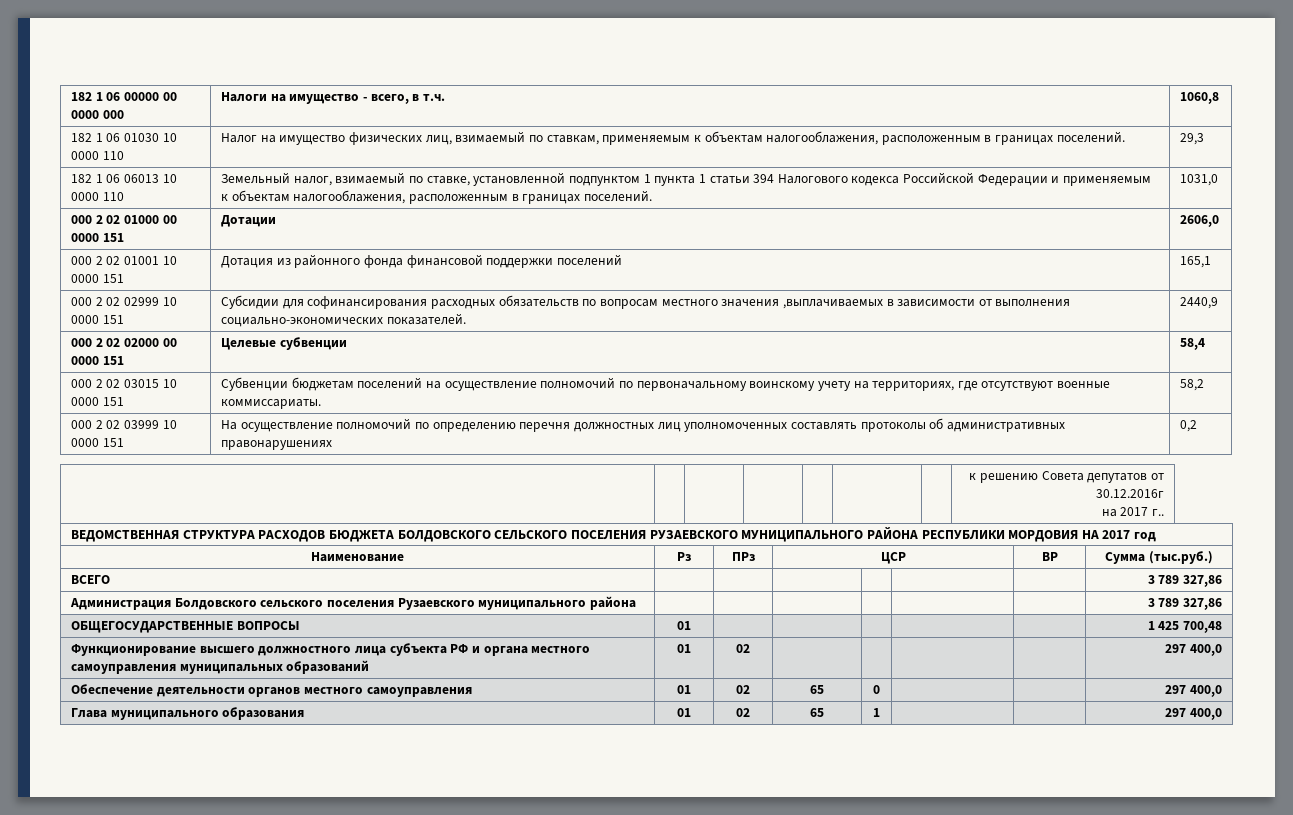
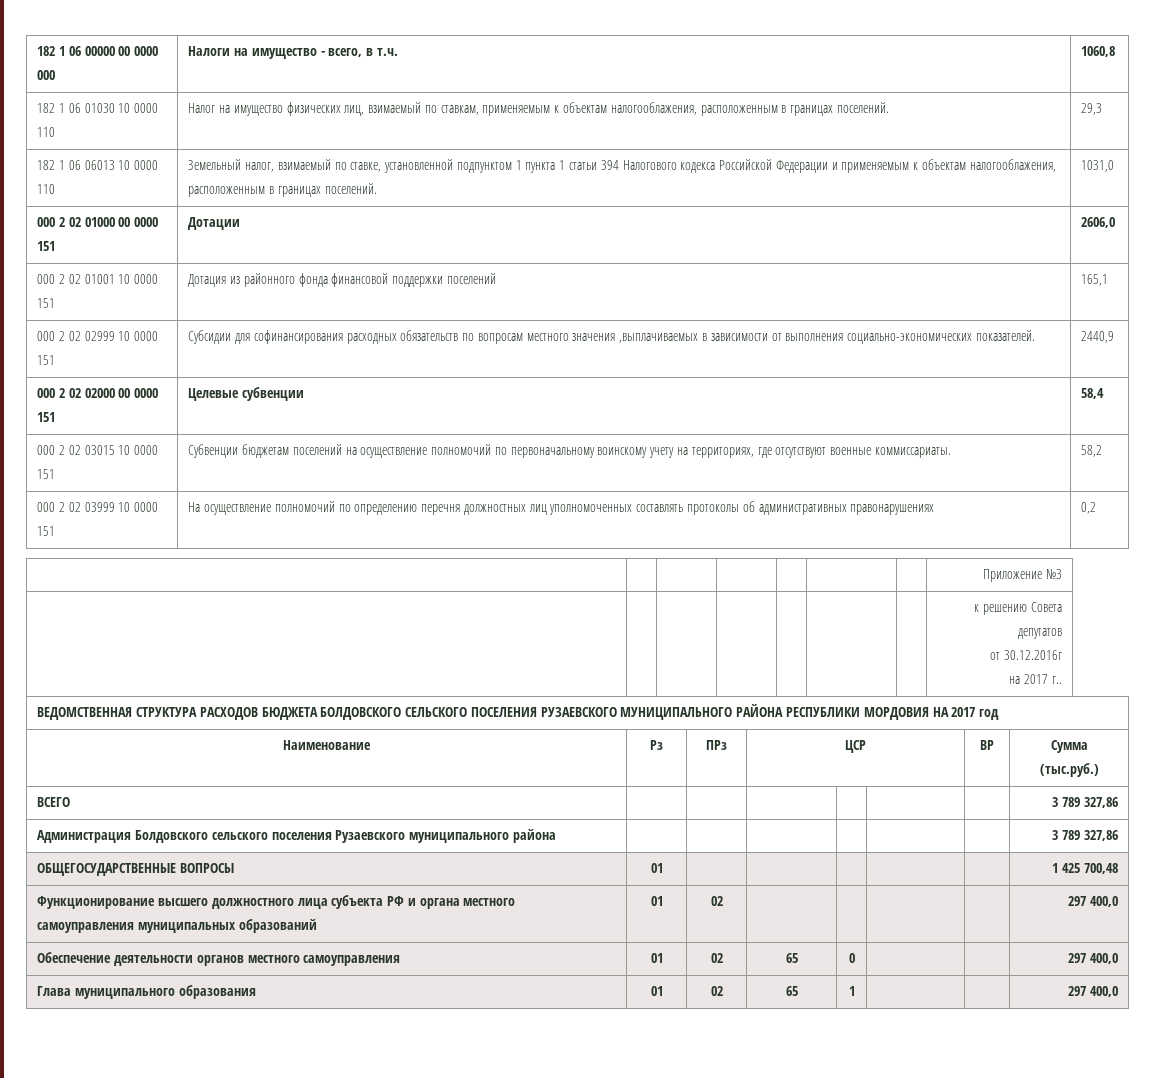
(1198, 426) none -> [983,569,1062,582] // | | | | | | | Приложение №3
(1148, 478) none -> (1062, 633) //

